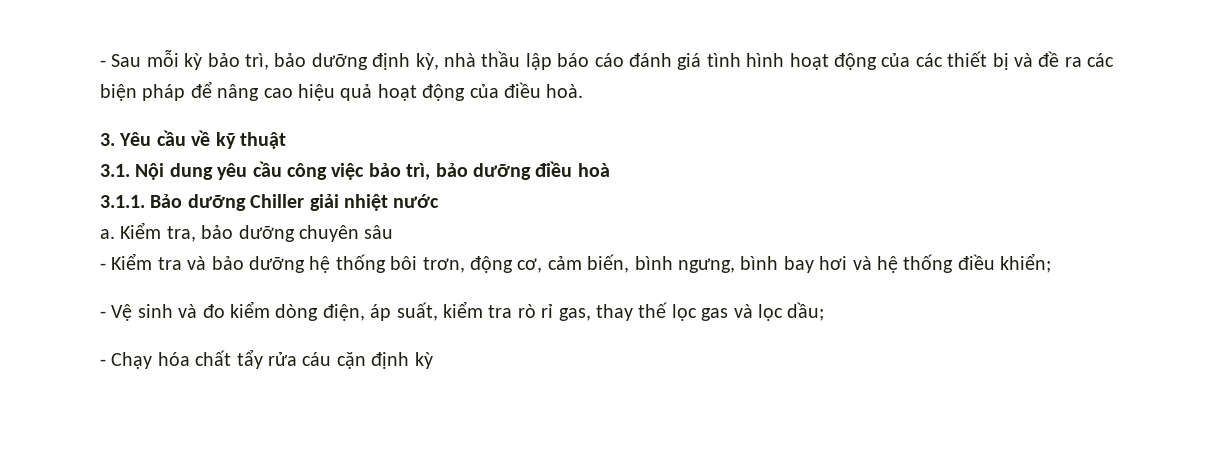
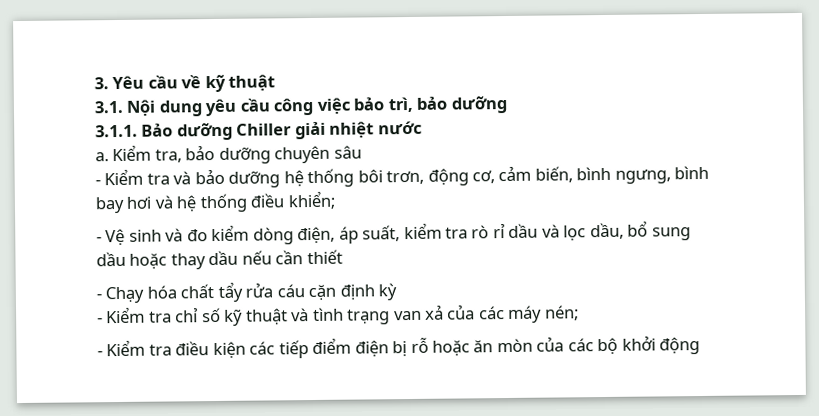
[100,50,1115,70] [100,81,584,101] - Sau mỗi kỳ bảo trì, bảo dưỡng định kỳ, nhà thầu lập báo cáo đánh giá tình hình hoạt động của các thiết bị và đề ra các biện pháp để nâng cao hiệu quả hoạt động của điều hoà. // -> (94, 83) none
[535,161,610,177] điều hoà -> (508, 104) none
[558,302,825,321] gas, thay thế lọc gas và lọc dầu; -> [508,220,691,241] [96,249,343,270] dầu và lọc dầu, bổ sung dầu hoặc thay dầu nếu cần thiết
(433, 360) none -> [97,304,579,326] [97,335,701,359] // - Kiểm tra chỉ số kỹ thuật và tình trạng van xả của các máy nén; // - Kiểm tra điều kiện các tiếp điểm điện bị rỗ hoặc ăn mòn của các bộ khởi động

